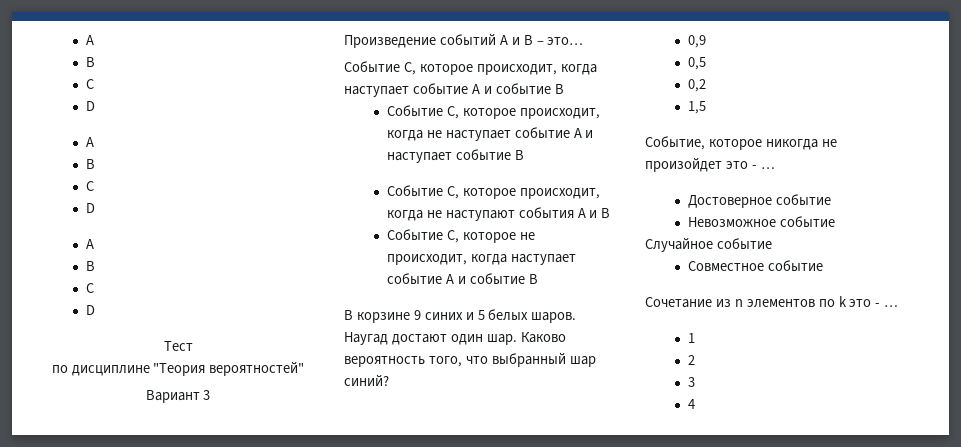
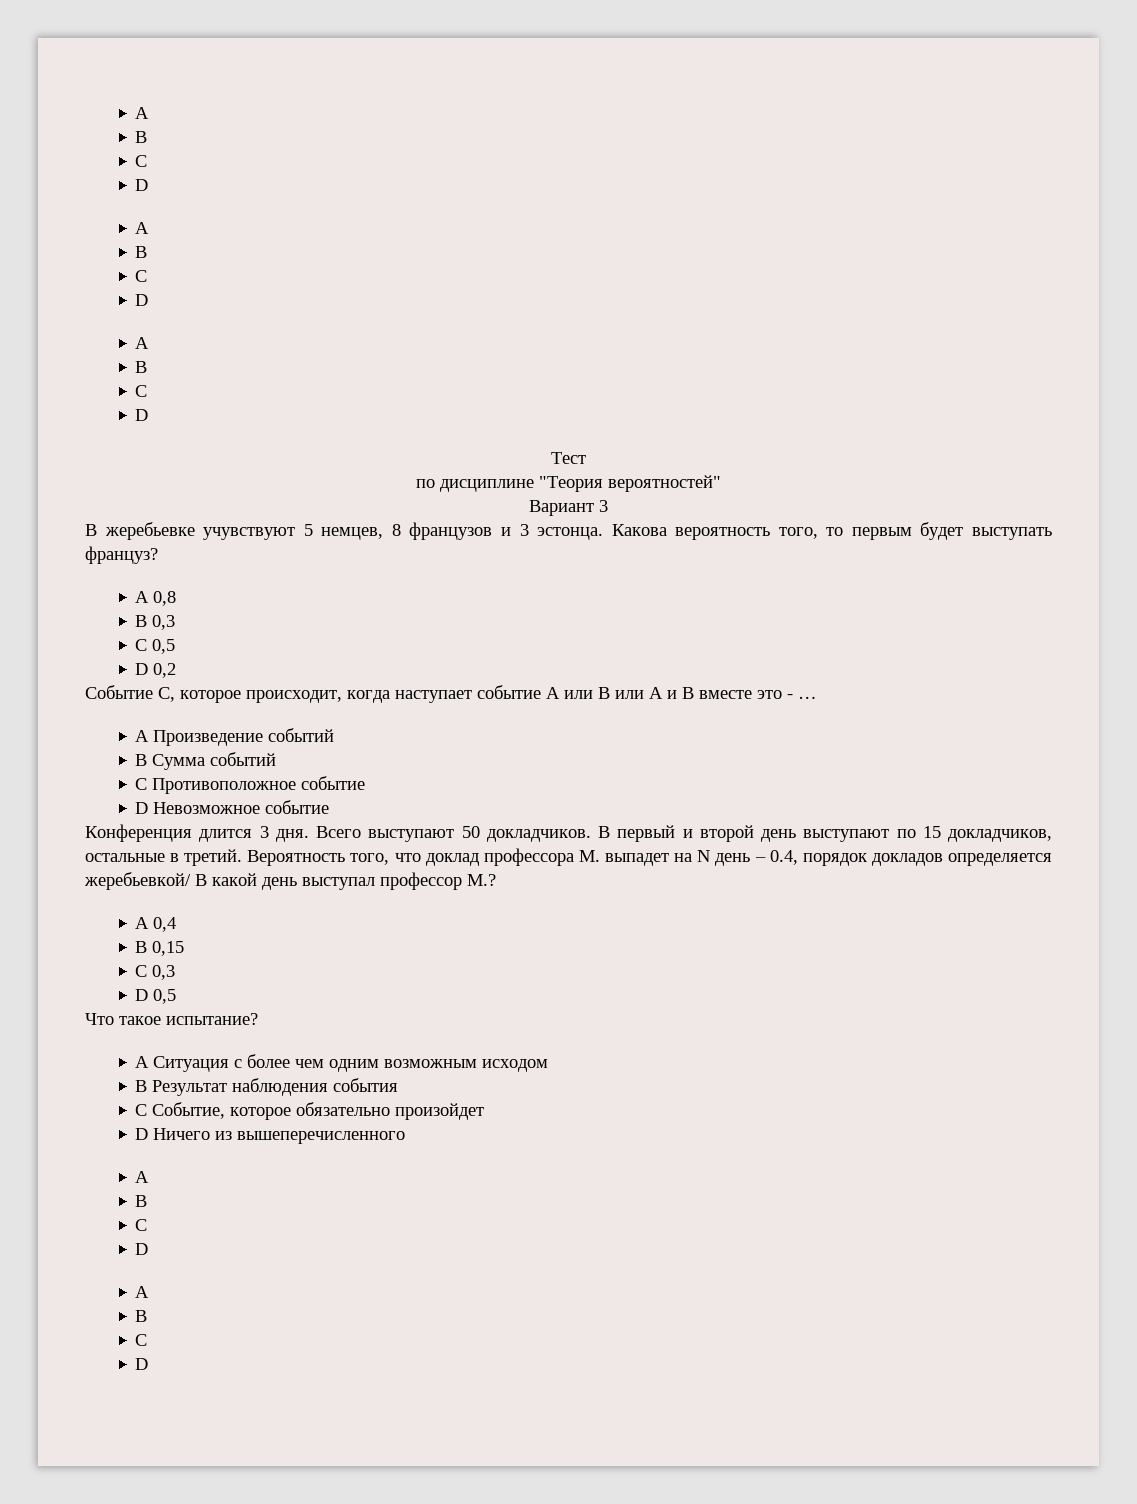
[344,33,584,48] Произведение событий А и В – это… -> [85,522,1052,540] [85,546,158,564] [135,591,177,606] [135,615,176,630] [135,639,176,654] [135,663,177,678] В жеребьевке учувствуют 5 немцев, 8 французов и 3 эстонца. Какова вероятность того, то первым будет выступать француз? // A 0,8 // B 0,3 // C 0,5 // D 0,2
[483,83,564,94] [386,105,600,119] [386,127,594,141] [386,149,524,163] [386,185,600,199] [386,207,611,221] [386,229,535,243] [386,254,576,265] [386,273,538,284] [344,309,577,323] [344,332,566,345] [344,352,596,367] [344,374,389,386] [687,35,706,48] [687,57,706,70] [687,79,706,92] [687,101,706,114] [645,136,837,150] [645,157,775,172] [687,194,831,208] и событие В // Событие С, которое происходит, когда не наступает событие А и наступает событие В // Событие С, которое происходит, когда не наступают события А и В // Событие С, которое не происходит, когда наступает событие А и событие В // В корзине 9 синих и 5 белых шаров. Наугад достают один шар. Каково вероятность того, что выбранный шар синий? // 0,9 // 0,5 // 0,2 // 1,5 // Событие, которое никогда не произойдет это - … // Достоверное событие // -> [564,687,817,699] [135,728,335,746] [135,752,277,770] [135,776,366,794] [135,802,149,814] или В или А и В вместе это - … // A Произведение событий // B Сумма событий // C Противоположное событие // D
[645,237,772,252] [687,260,823,271] [645,296,899,308] [687,333,695,343] [687,355,695,365] [687,377,695,387] [687,399,695,409] Случайное событие // Совместное событие // Сочетание из n элементов по k это - … // 1 // 2 // 3 // 4 -> [85,824,1052,842] [85,848,1052,866] [84,872,496,890] [135,917,177,932] [135,941,185,956] [135,965,176,980] [135,989,177,1004] [85,1013,258,1025] [135,1054,549,1072] [135,1078,399,1096] [135,1102,485,1120] [135,1128,406,1144] [135,1171,150,1183] [135,1195,148,1207] [135,1219,148,1231] [135,1243,149,1255] [135,1286,150,1298] [135,1310,148,1322] [135,1334,148,1346] [135,1358,149,1370] Конференция длится 3 дня. Всего выступают 50 докладчиков. В первый и второй день выступают по 15 докладчиков, остальные в третий. Вероятность того, что доклад профессора М. выпадет на N день – 0.4, порядок докладов определяется жеребьевкой/ В какой день выступал профессор М.? // A 0,4 // B 0,15 // C 0,3 // D 0,5 // Что такое испытание? // A Ситуация с более чем одним возможным исходом // B Результат наблюдения события // C Событие, которое обязательно произойдет // D Ничего из вышеперечисленного // A // B // C // D // A // B // C // D

